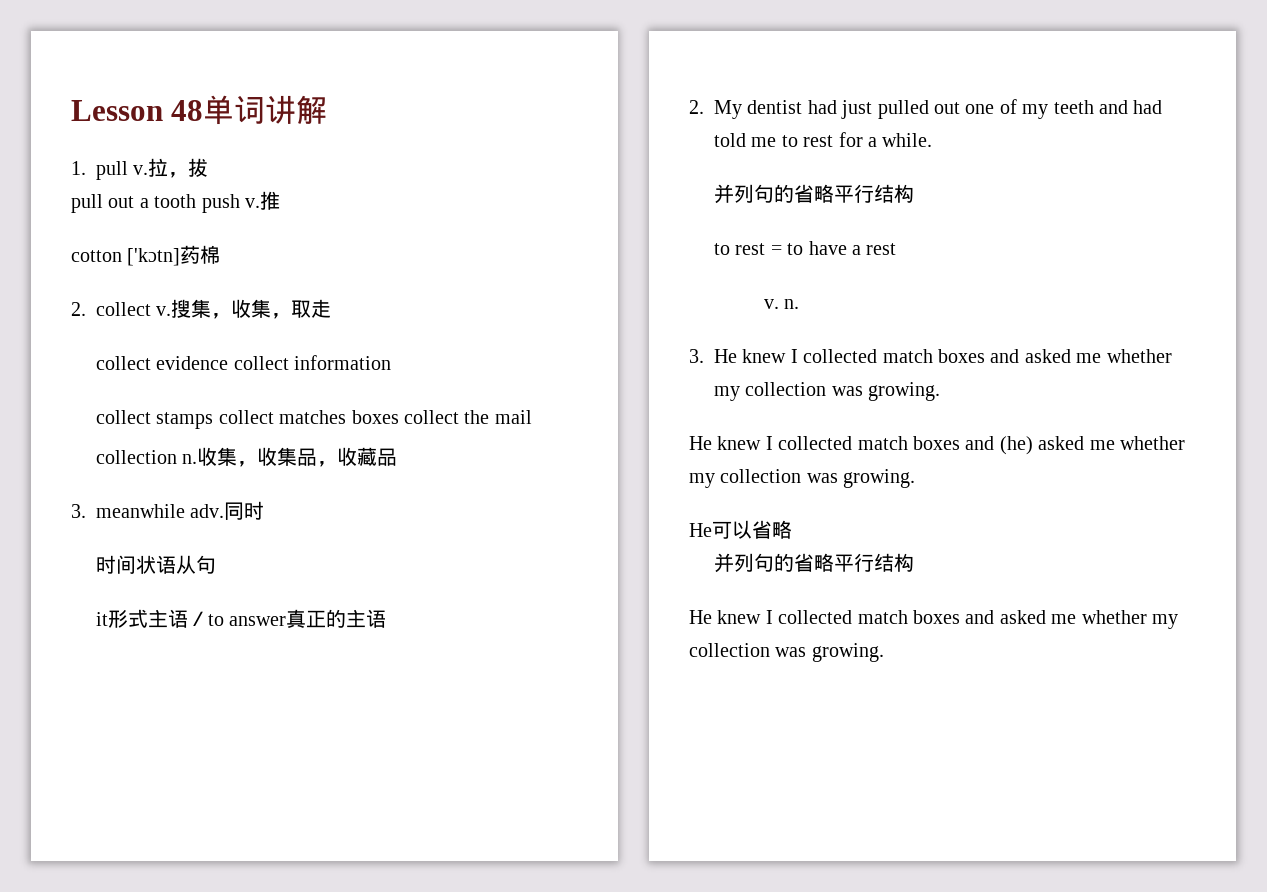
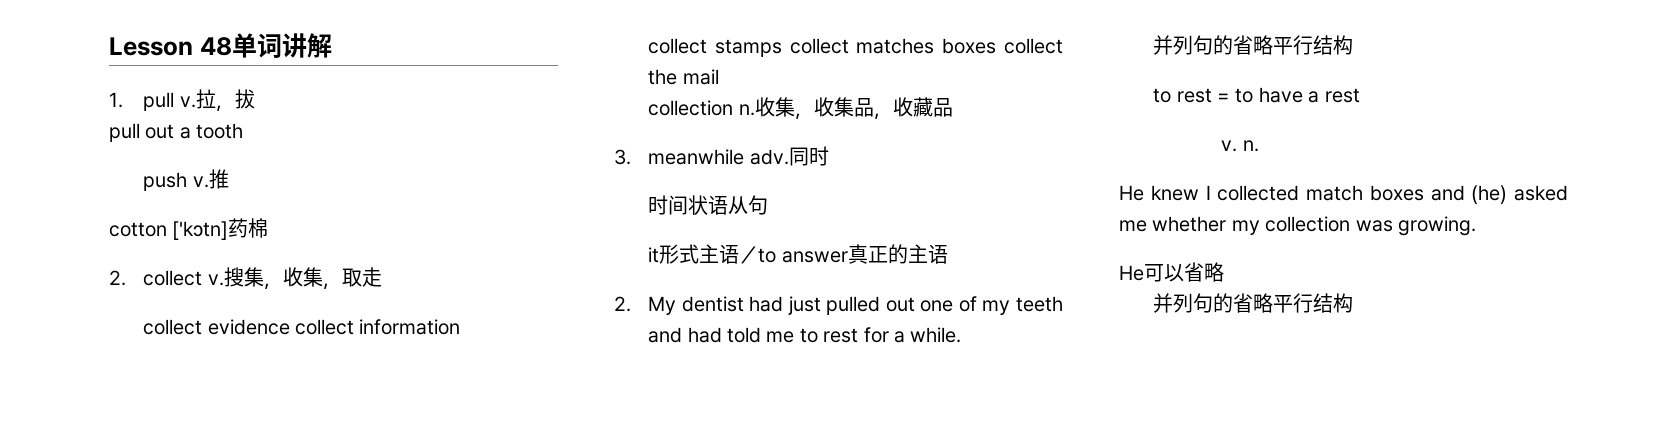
(197, 201) none -> (244, 131) //
[689,349,1172,363] [714,382,941,401] // 3. He knew I collected match boxes and asked me whether my collection was growing. -> (1259, 146) none
[689,610,1178,629] [689,643,884,662] // He knew I collected match boxes and asked me whether my collection was growing. -> (1354, 303) none

